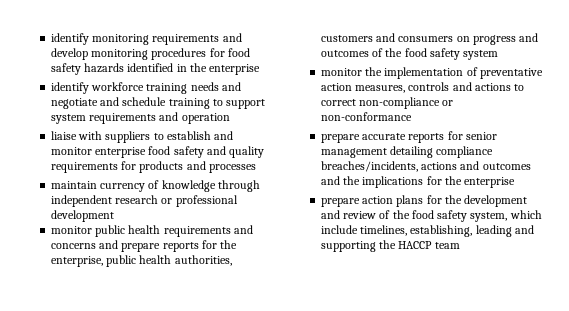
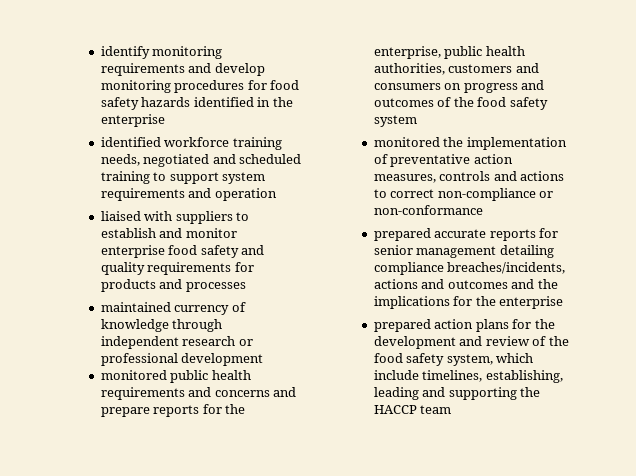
[50,82,89,94] identify -> [100,137,161,147] identified
[190,82,241,91] [50,97,167,109] needs and negotiate and schedule -> [100,154,302,167] needs, negotiated and scheduled
[50,131,77,140] liaise -> [100,211,141,221] liaised
[50,181,97,189] maintain -> [100,302,171,312] maintained
[50,226,92,234] monitor -> [100,370,167,380] monitored
[320,68,362,76] monitor -> [373,137,440,147] monitored
[320,134,360,143] prepare -> [373,228,431,241] prepared
[320,198,360,207] prepare -> [373,319,431,332] prepared

